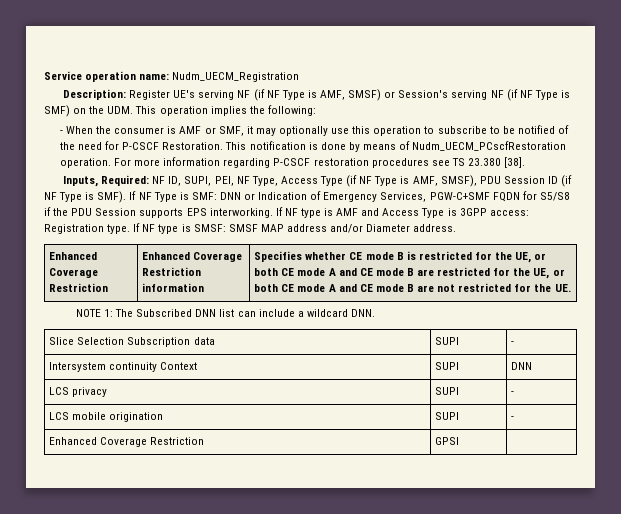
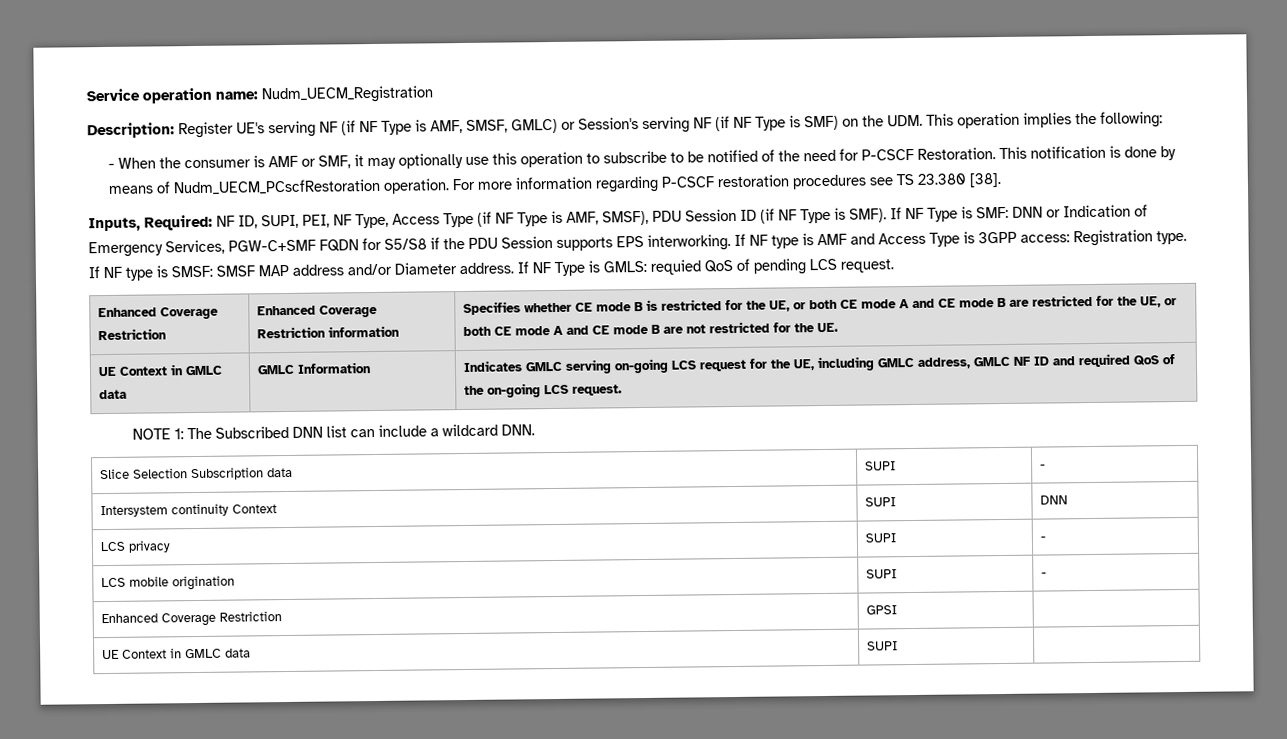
[348,89,382,101] SMSF) -> [466,118,558,134] SMSF, GMLC)
(457, 228) none -> [517,258,894,276] If NF Type is GMLS: requied QoS of pending LCS request.
(571, 288) none -> [97,364,223,377] [98,389,127,400] [256,362,371,375] [462,353,1175,374] [463,383,622,398] // UE Context in GMLC data | GMLC Information | Indicates GMLC serving on-going LCS request for the UE, including GMLC address, GMLC NF ID and required QoS of the on-going LCS request.
(460, 441) none -> [101,648,251,660] [866,641,898,651] // UE Context in GMLC data | SUPI |

